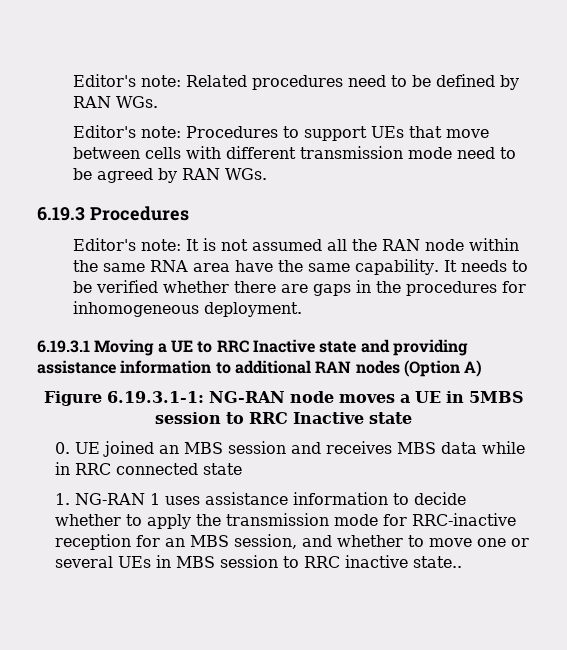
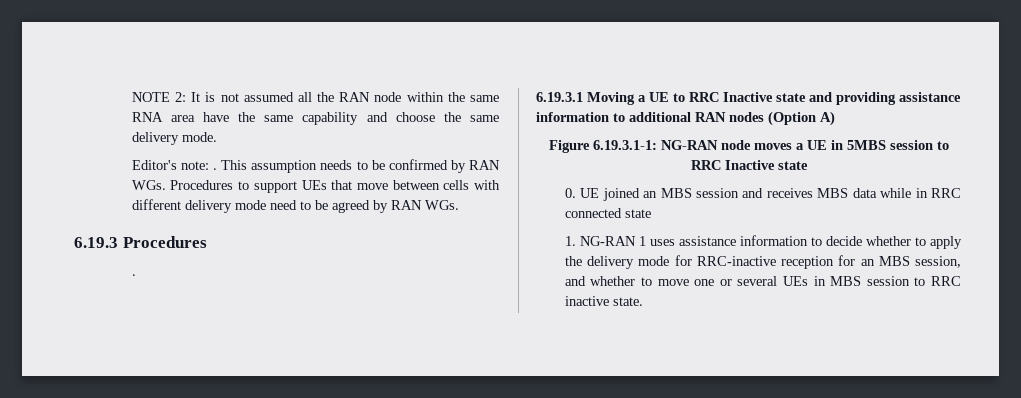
[73,74,520,90] [73,96,159,108] [73,125,490,141] [73,146,517,159] [73,168,268,183] [37,206,189,221] [73,238,182,251] Editor's note: Related procedures need to be defined by RAN WGs. // Editor's note: Procedures to support UEs that move between cells with different transmission mode need to be agreed by RAN WGs. // 6.19.3 Procedures // Editor's note: -> [131,92,186,102] NOTE 2:
[355,259,528,275] [73,280,527,296] [73,301,303,317] capability. It needs to be verified whether there are gaps in the procedures for inhomogeneous deployment. -> [302,112,499,125] [131,132,217,145] [131,159,501,173] [131,180,500,193] [131,199,459,213] [74,236,207,248] [131,274,136,276] capability and choose the same delivery mode. // Editor's note: . This assumption needs to be confirmed by RAN WGs. Procedures to support UEs that move between cells with different delivery mode need to be agreed by RAN WGs. // 6.19.3 Procedures // .
[226,513,330,526] transmission -> [587,256,635,269] delivery
[413,556,463,568] state.. -> [612,297,643,306] state.

